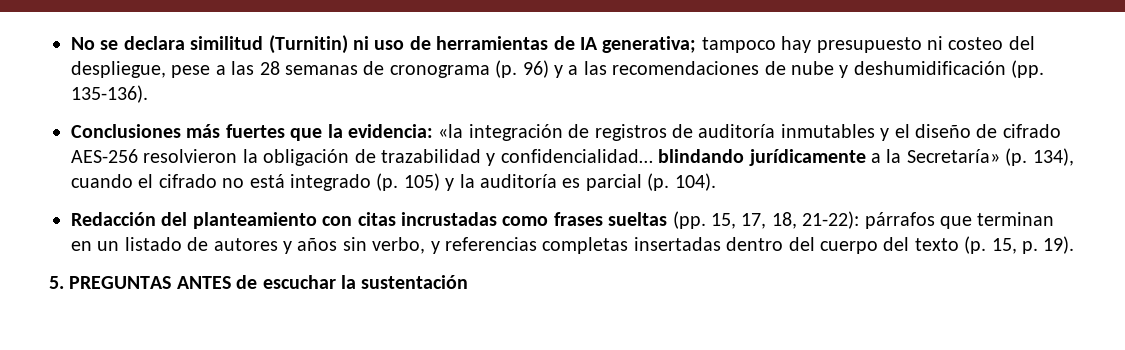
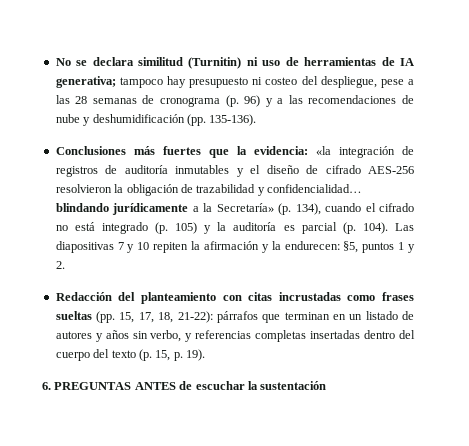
(716, 182) none -> [395,223,414,231] [55,241,416,253] [55,261,65,269] Las diapositivas 7 y 10 repiten la afirmación y la endurecen: §5, puntos 1 y 2.
[49,276,64,289] 5. -> [42,382,51,390] 6.

